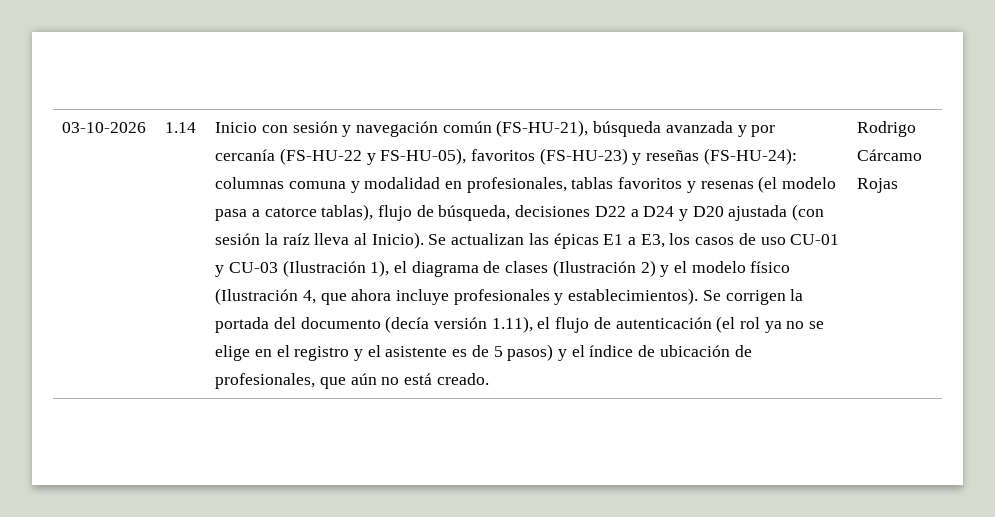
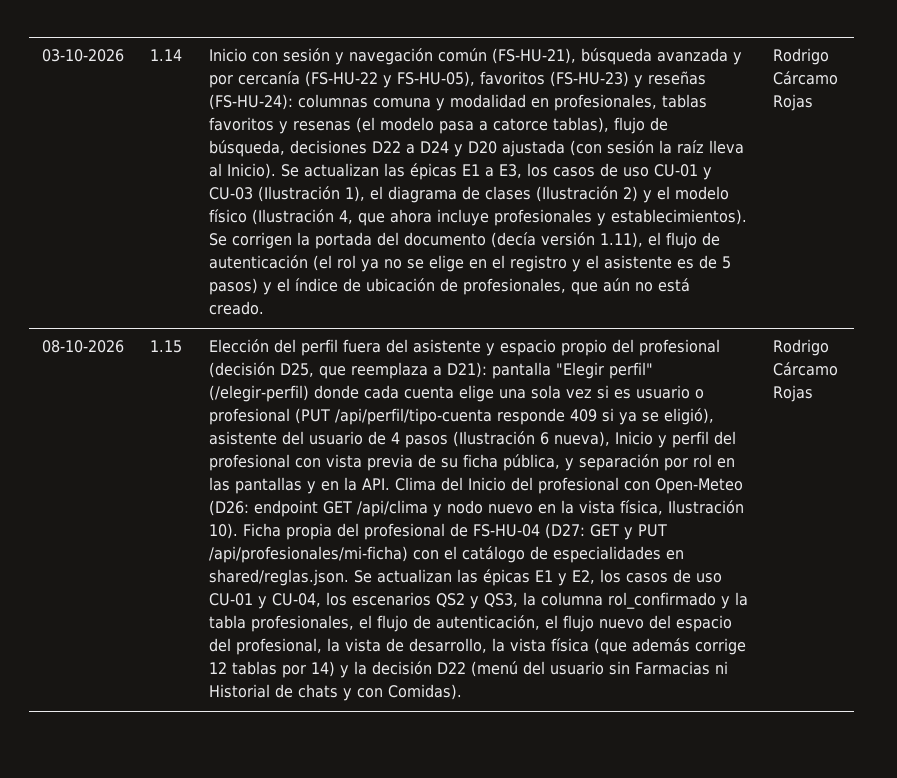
(899, 185) none -> [41,340,124,353] [149,340,182,353] [208,339,720,356] [208,362,653,379] [208,385,704,402] [208,408,714,425] [208,431,736,448] [208,454,735,471] [208,477,743,494] [208,500,744,517] [208,523,667,540] [208,546,684,563] [208,569,722,586] [208,592,748,609] [208,615,732,632] [208,638,746,655] [208,661,728,678] [208,684,462,701] [772,339,829,356] [772,362,838,376] [772,385,813,402] // 08-10-2026 | 1.15 | Elección del perfil fuera del asistente y espacio propio del profesional (decisión D25, que reemplaza a D21): pantalla "Elegir perfil" (/elegir-perfil) donde cada cuenta elige una sola vez si es usuario o profesional (PUT /api/perfil/tipo-cuenta responde 409 si ya se eligió), asistente del usuario de 4 pasos (Ilustración 6 nueva), Inicio y perfil del profesional con vista previa de su ficha pública, y separación por rol en las pantallas y en la API. Clima del Inicio del profesional con Open-Meteo (D26: endpoint GET /api/clima y nodo nuevo en la vista física, Ilustración 10). Ficha propia del profesional de FS-HU-04 (D27: GET y PUT /api/profesionales/mi-ficha) con el catálogo de especialidades en shared/reglas.json. Se actualizan las épicas E1 y E2, los casos de uso CU-01 y CU-04, los escenarios QS2 y QS3, la columna rol_confirmado y la tabla profesionales, el flujo de autenticación, el flujo nuevo del espacio del profesional, la vista de desarrollo, la vista física (que además corrige 12 tablas por 14) y la decisión D22 (menú del usuario sin Farmacias ni Historial de chats y con Comidas). | Rodrigo Cárcamo Rojas

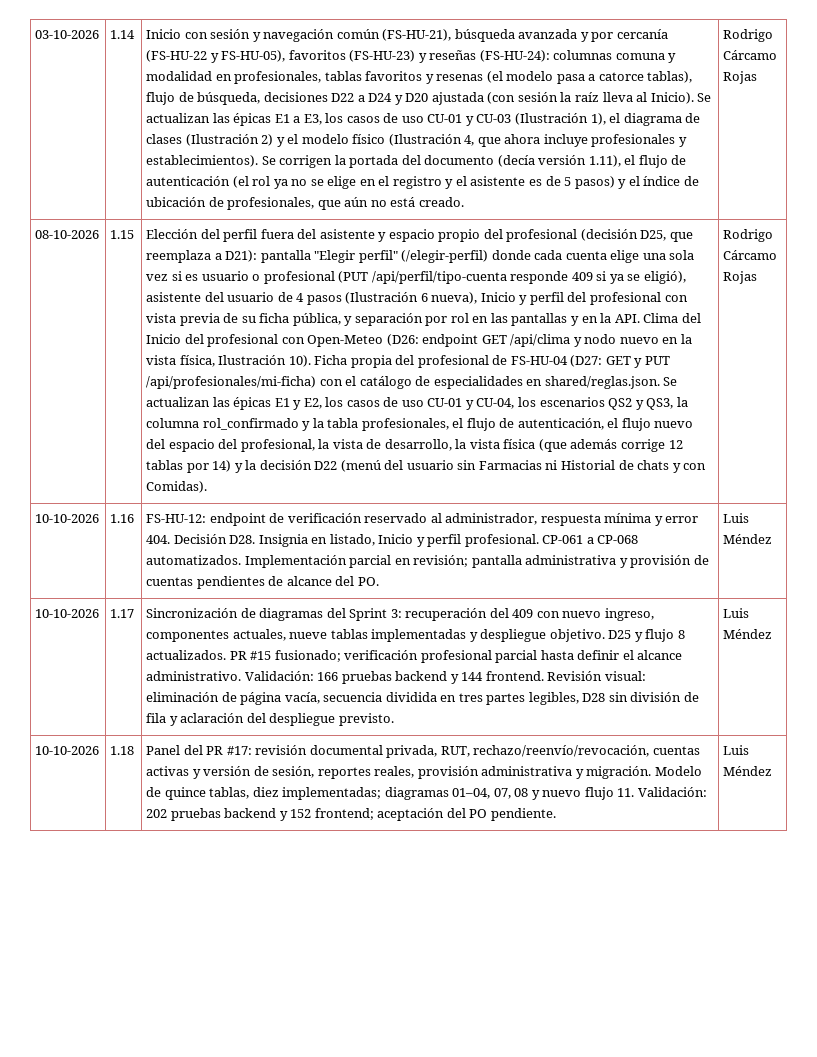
(813, 393) none -> [35,514,100,523] [110,514,135,523] [146,513,699,526] [146,534,639,547] [146,555,709,568] [146,576,379,589] [723,513,750,523] [723,534,773,544] [35,609,100,618] [110,609,135,618] [146,608,654,621] [146,629,685,642] [146,650,683,663] [146,671,646,684] [146,692,699,705] [146,713,394,726] [723,608,750,618] [723,629,773,639] [35,746,100,755] [110,746,135,755] [146,745,700,758] [146,766,702,779] [146,787,707,800] [146,808,556,821] [723,745,750,755] [723,766,773,776] // 10-10-2026 | 1.16 | FS-HU-12: endpoint de verificación reservado al administrador, respuesta mínima y error 404. Decisión D28. Insignia en listado, Inicio y perfil profesional. CP-061 a CP-068 automatizados. Implementación parcial en revisión; pantalla administrativa y provisión de cuentas pendientes de alcance del PO. | Luis Méndez // 10-10-2026 | 1.17 | Sincronización de diagramas del Sprint 3: recuperación del 409 con nuevo ingreso, componentes actuales, nueve tablas implementadas y despliegue objetivo. D25 y flujo 8 actualizados. PR #15 fusionado; verificación profesional parcial hasta definir el alcance administrativo. Validación: 166 pruebas backend y 144 frontend. Revisión visual: eliminación de página vacía, secuencia dividida en tres partes legibles, D28 sin división de fila y aclaración del despliegue previsto. | Luis Méndez // 10-10-2026 | 1.18 | Panel del PR #17: revisión documental privada, RUT, rechazo/reenvío/revocación, cuentas activas y versión de sesión, reportes reales, provisión administrativa y migración. Modelo de quince tablas, diez implementadas; diagramas 01–04, 07, 08 y nuevo flujo 11. Validación: 202 pruebas backend y 152 frontend; aceptación del PO pendiente. | Luis Méndez

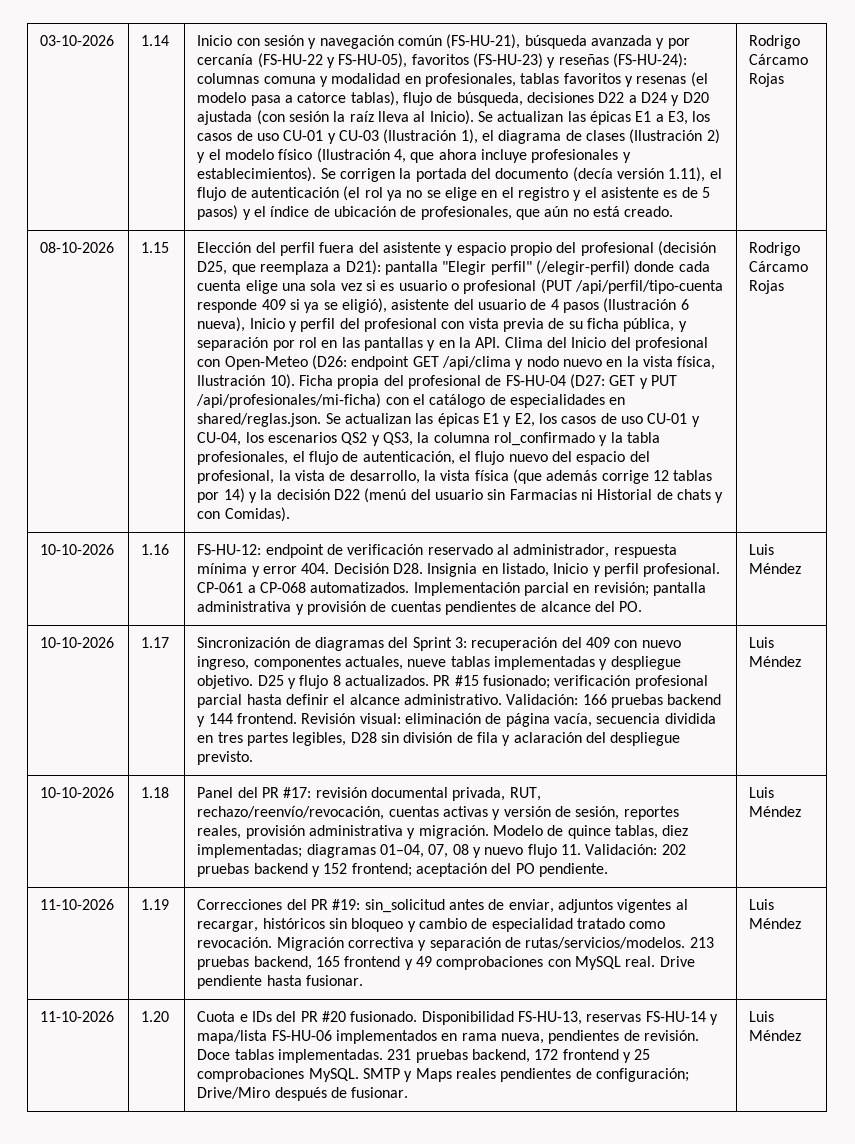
(773, 771) none -> [40,899,115,910] [141,899,170,910] [197,899,688,913] [197,918,666,932] [197,937,714,951] [197,956,695,970] [197,975,364,989] [749,899,775,910] [749,918,802,929] [40,1011,115,1022] [141,1011,170,1022] [197,1011,718,1025] [197,1030,700,1044] [197,1049,651,1063] [197,1068,690,1082] [197,1087,409,1101] [749,1011,775,1022] [749,1030,802,1041] // 11-10-2026 | 1.19 | Correcciones del PR #19: sin_solicitud antes de enviar, adjuntos vigentes al recargar, históricos sin bloqueo y cambio de especialidad tratado como revocación. Migración correctiva y separación de rutas/servicios/modelos. 213 pruebas backend, 165 frontend y 49 comprobaciones con MySQL real. Drive pendiente hasta fusionar. | Luis Méndez // 11-10-2026 | 1.20 | Cuota e IDs del PR #20 fusionado. Disponibilidad FS-HU-13, reservas FS-HU-14 y mapa/lista FS-HU-06 implementados en rama nueva, pendientes de revisión. Doce tablas implementadas. 231 pruebas backend, 172 frontend y 25 comprobaciones MySQL. SMTP y Maps reales pendientes de configuración; Drive/Miro después de fusionar. | Luis Méndez

